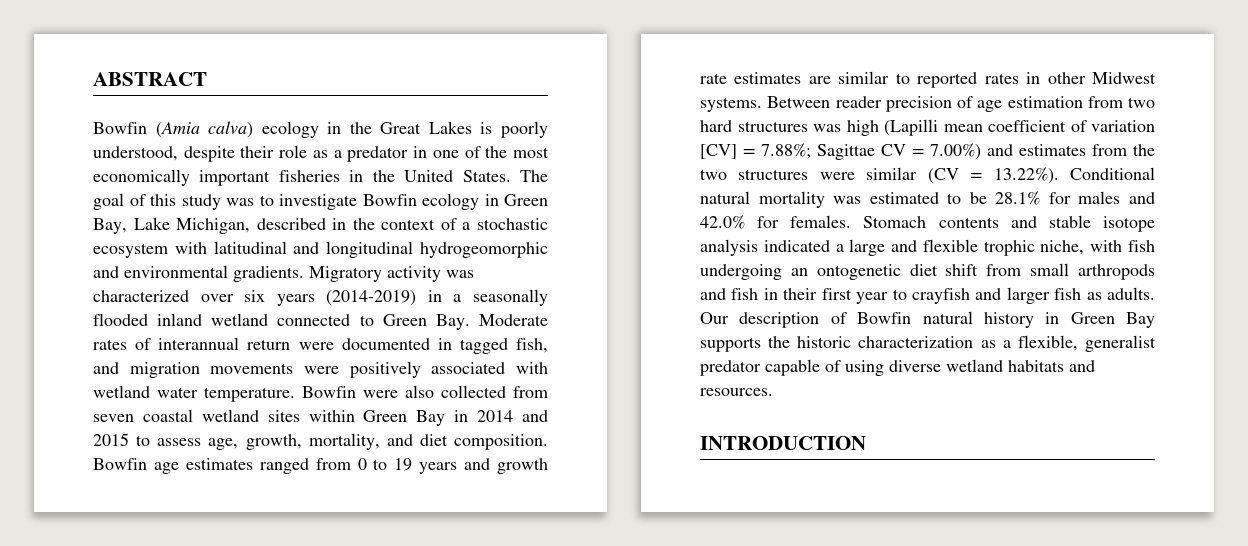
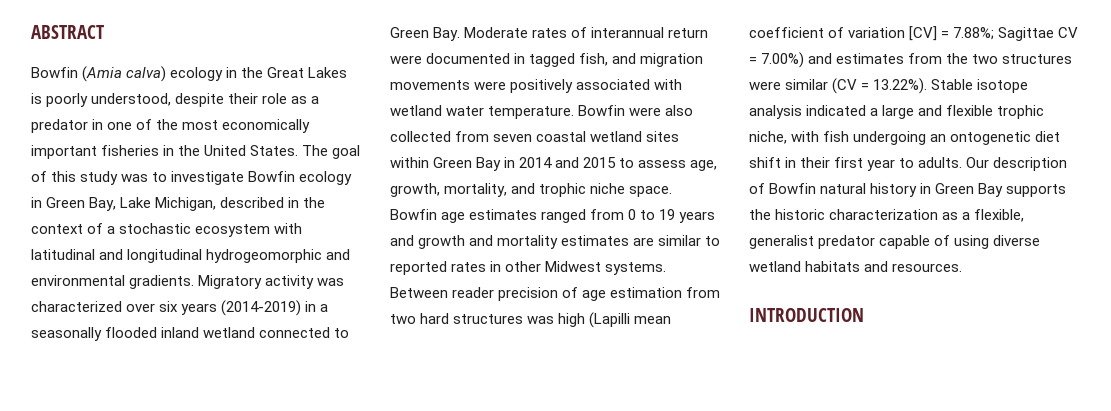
[419,434,548,450] diet composition. -> [539,183,673,197] trophic niche space.
[700,73,727,84] rate -> [469,235,559,249] and mortality
[1070,167,1155,180] [700,191,1155,208] [700,215,1091,229] Conditional natural mortality was estimated to be 28.1% for males and 42.0% for females. Stomach contents and stable -> [931,79,974,90] Stable
[986,263,1155,280] [700,288,759,300] from small arthropods and fish -> (781, 162) none
[911,287,1102,304] crayfish and larger fish as -> (915, 163) none

